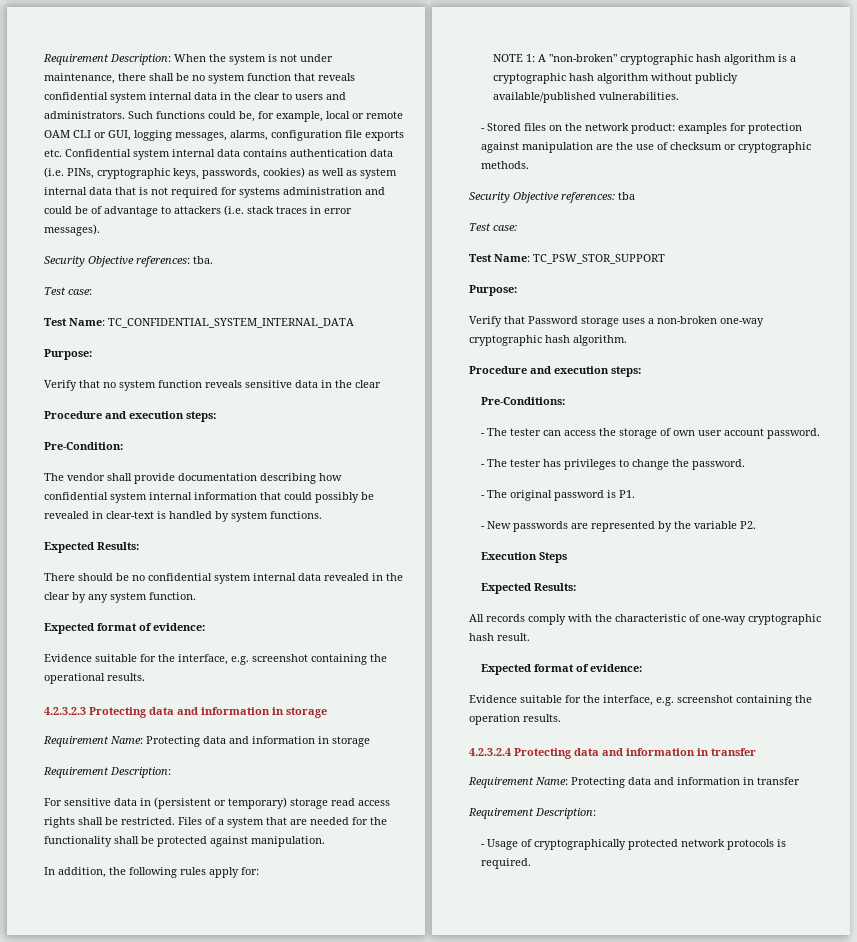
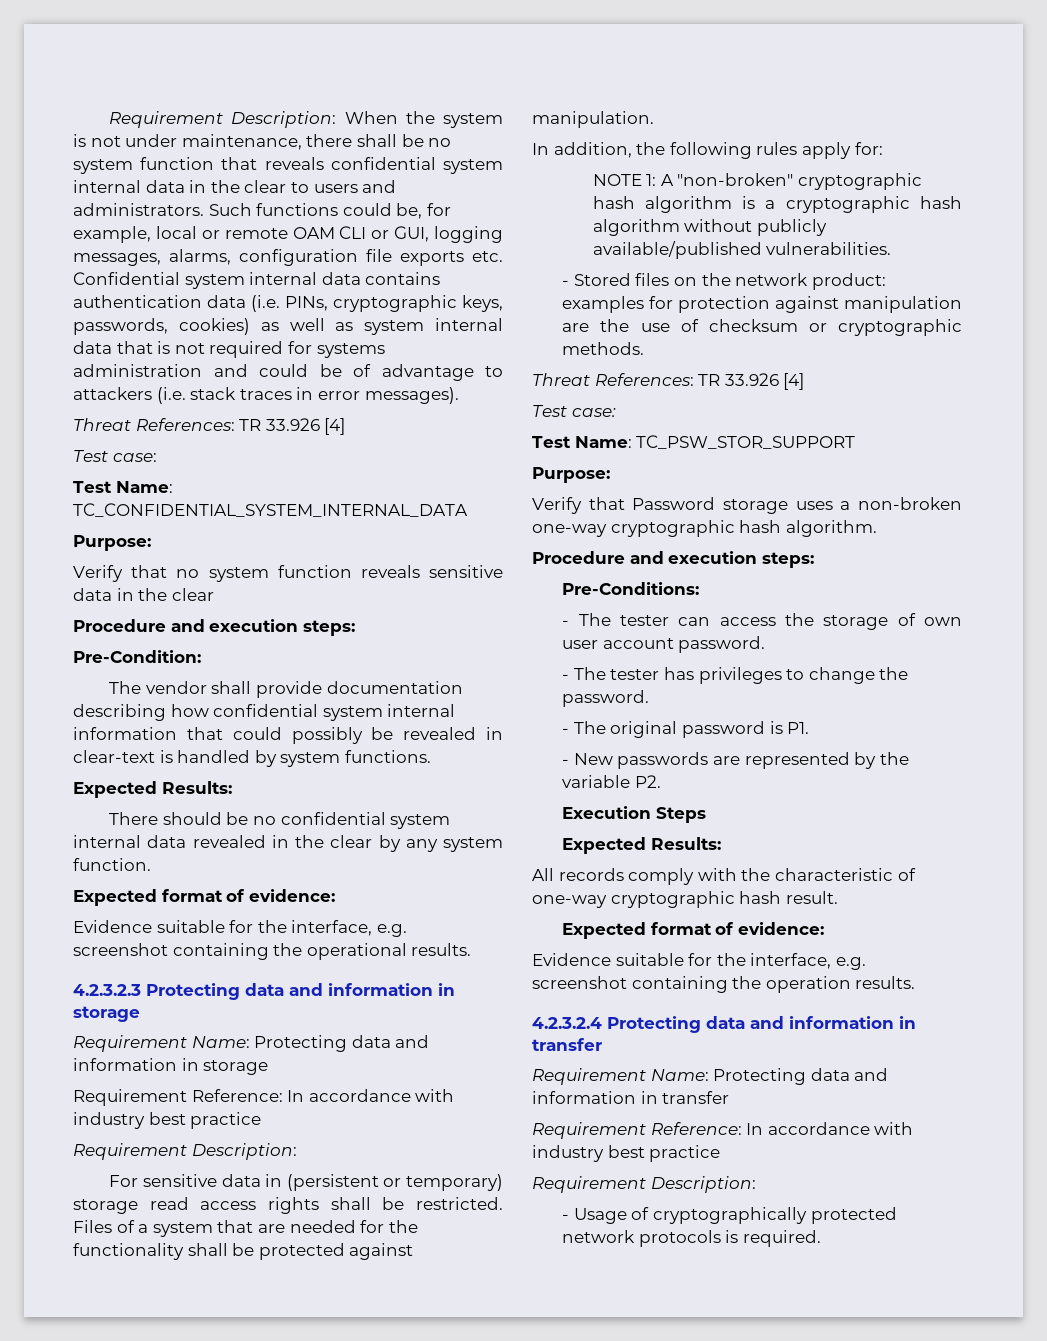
[44,256,213,267] Security Objective references: tba. -> [73,418,346,435] Threat References: TR 33.926 [4]
(370, 741) none -> [73,1089,455,1106] [73,1112,262,1129] // Requirement Reference: In accordance with industry best practice
[469,192,635,203] Security Objective references: tba -> [532,373,805,390] Threat References: TR 33.926 [4]
(800, 781) none -> [532,1122,914,1139] [532,1145,721,1162] // Requirement Reference: In accordance with industry best practice

